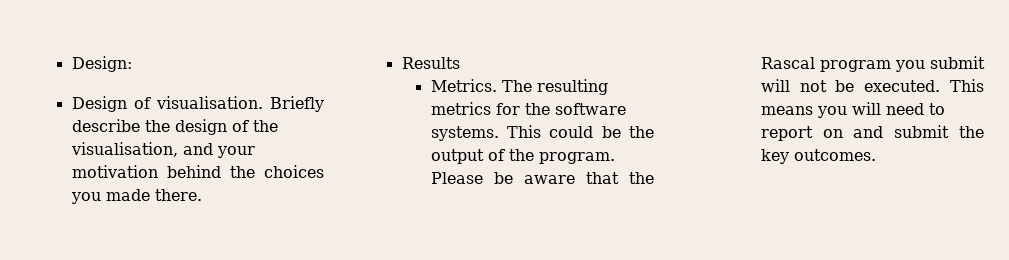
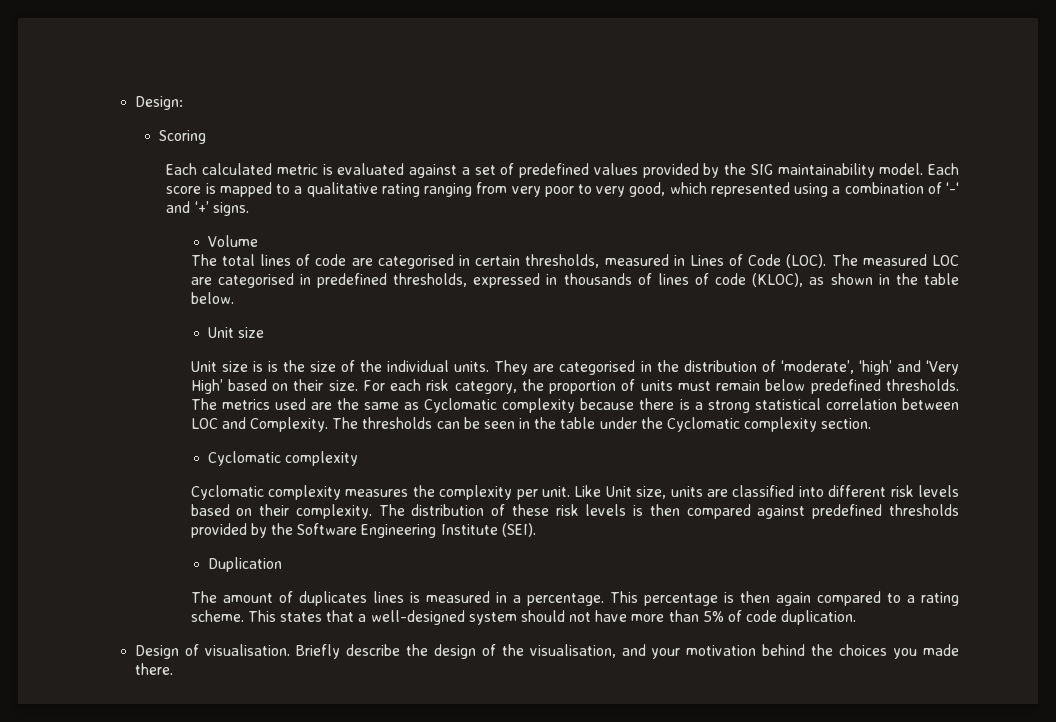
(132, 64) none -> [159,130,207,144] [166,163,960,178] [166,182,959,197] [166,201,249,216] [207,235,258,247] [190,254,960,269] [190,273,959,288] [190,292,234,304] [207,327,264,338] [190,360,960,375] [190,379,959,394] [190,398,959,413] [190,417,872,432] [207,451,358,466] [190,485,959,500] [190,504,959,519] [190,523,536,538] [207,557,282,572] [190,591,959,606] [190,610,857,625] // Scoring // Each calculated metric is evaluated against a set of predefined values provided by the SIG maintainability model. Each score is mapped to a qualitative rating ranging from very poor to very good, which represented using a combination of ‘-‘ and ‘+’ signs. // Volume // The total lines of code are categorised in certain thresholds, measured in Lines of Code (LOC). The measured LOC are categorised in predefined thresholds, expressed in thousands of lines of code (KLOC), as shown in the table below. // Unit size // Unit size is is the size of the individual units. They are categorised in the distribution of ‘moderate’, ‘high’ and ‘Very High’ based on their size. For each risk category, the proportion of units must remain below predefined thresholds. The metrics used are the same as Cyclomatic complexity because there is a strong statistical correlation between LOC and Complexity. The thresholds can be seen in the table under the Cyclomatic complexity section. // Cyclomatic complexity // Cyclomatic complexity measures the complexity per unit. Like Unit size, units are classified into different risk levels based on their complexity. The distribution of these risk levels is then compared against predefined thresholds provided by the Software Engineering Institute (SEI). // Duplication // The amount of duplicates lines is measured in a percentage. This percentage is then again compared to a rating scheme. This states that a well-designed system should not have more than 5% of code duplication.
[401,57,460,69] [430,79,608,95] [430,102,626,115] [430,125,654,141] [430,149,615,164] [430,172,654,184] [760,56,985,72] [760,79,984,92] [760,102,945,118] [760,125,984,141] [760,149,876,164] // Results // Metrics. The resulting metrics for the software systems. This could be the output of the program. Please be aware that the Rascal program you submit will not be executed. This means you will need to report on and submit the key outcomes. -> (174, 669) none

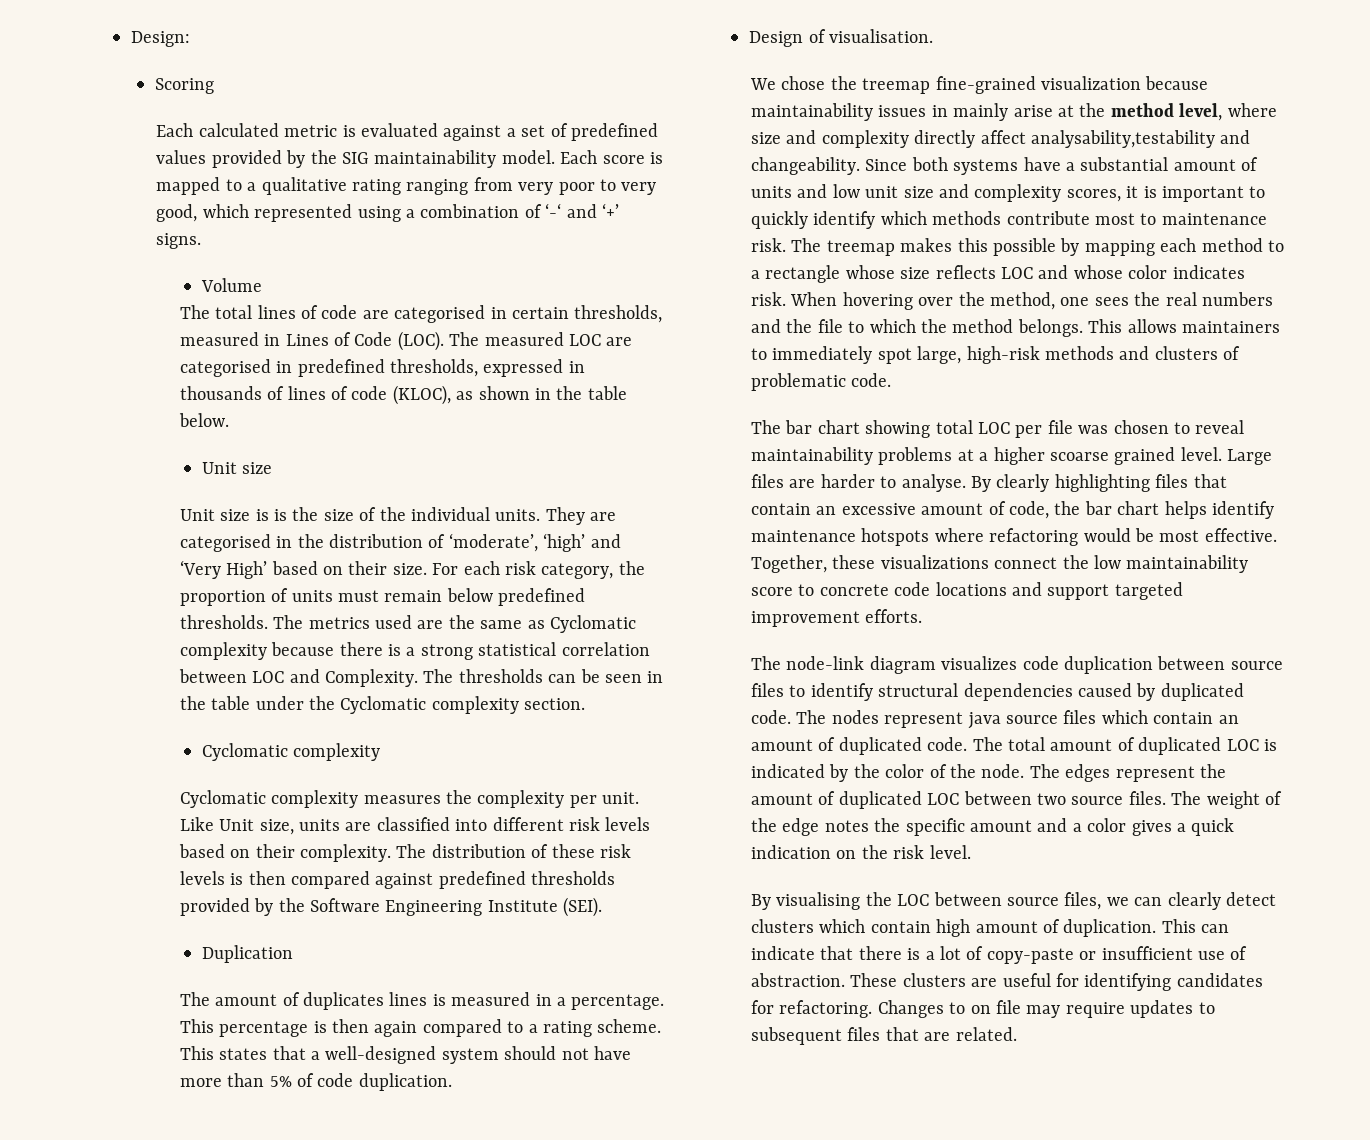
[295,644,959,659] [135,663,174,675] Briefly describe the design of the visualisation, and your motivation behind the choices you made there. -> [749,76,1209,94] [750,103,1277,121] [750,130,1251,148] [750,157,1259,175] [750,184,1266,202] [750,211,1267,229] [750,238,1284,256] [750,265,1245,283] [750,292,1273,310] [750,319,1280,337] [750,346,1241,364] [750,373,892,391] [750,420,1245,438] [750,447,1273,465] [750,474,1227,492] [750,501,1274,519] [750,528,1277,546] [750,555,1249,573] [750,582,1183,600] [750,609,923,627] [750,656,1283,674] [750,683,1244,701] [750,710,1239,729] [750,737,1277,755] [750,764,1226,782] [750,791,1282,809] [750,818,1235,836] [750,845,971,859] [750,892,1276,910] [750,919,1230,937] [750,946,1248,964] [750,973,1263,991] [750,1000,1215,1018] [750,1027,1017,1045] // We chose the treemap fine-grained visualization because maintainability issues in mainly arise at the method level, where size and complexity directly affect analysability,testability and changeability. Since both systems have a substantial amount of units and low unit size and complexity scores, it is important to quickly identify which methods contribute most to maintenance risk. The treemap makes this possible by mapping each method to a rectangle whose size reflects LOC and whose color indicates risk. When hovering over the method, one sees the real numbers and the file to which the method belongs. This allows maintainers to immediately spot large, high-risk methods and clusters of problematic code. // The bar chart showing total LOC per file was chosen to reveal maintainability problems at a higher scoarse grained level. Large files are harder to analyse. By clearly highlighting files that contain an excessive amount of code, the bar chart helps identify maintenance hotspots where refactoring would be most effective. Together, these visualizations connect the low maintainability score to concrete code locations and support targeted improvement efforts. // The node-link diagram visualizes code duplication between source files to identify structural dependencies caused by duplicated code. The nodes represent java source files which contain an amount of duplicated code. The total amount of duplicated LOC is indicated by the color of the node. The edges represent the amount of duplicated LOC between two source files. The weight of the edge notes the specific amount and a color gives a quick indication on the risk level. // By visualising the LOC between source files, we can clearly detect clusters which contain high amount of duplication. This can indicate that there is a lot of copy-paste or insufficient use of abstraction. These clusters are useful for identifying candidates for refactoring. Changes to on file may require updates to subsequent files that are related.

